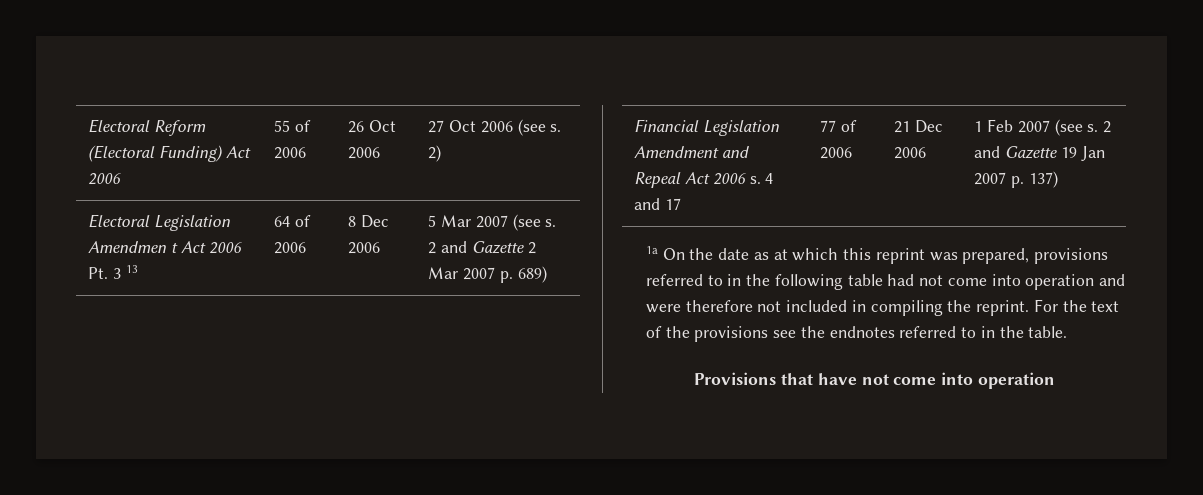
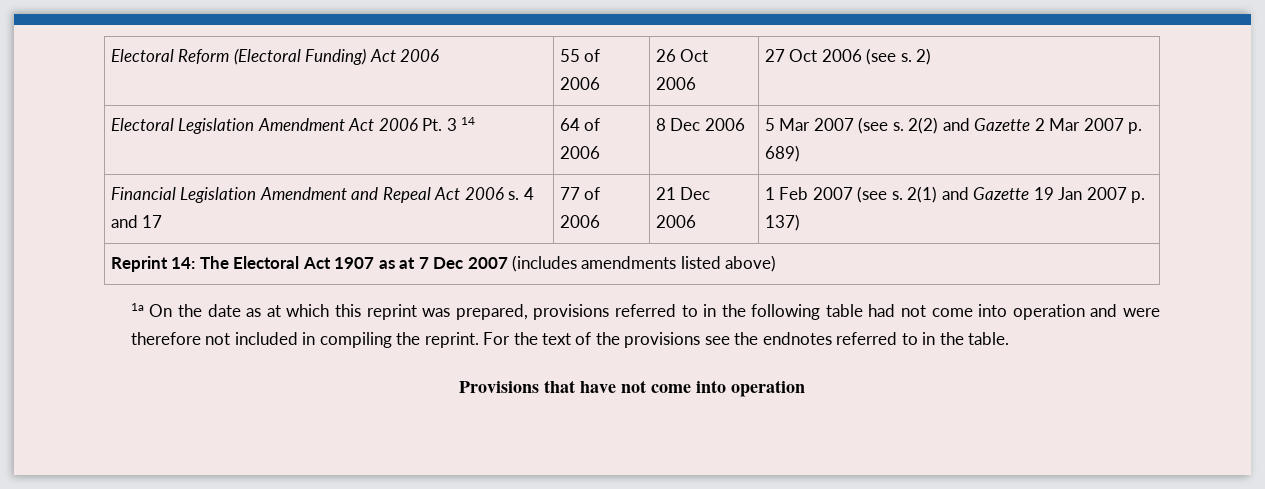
[88,241,179,253] Amendmen t -> [257,118,345,131] Amendment
[125,265,138,273] 13 -> [461,117,476,125] 14
[428,242,437,254] 2 -> [908,117,939,134] 2(2)
[1102,121,1111,133] 2 -> [907,186,938,203] 2(1)
(1058, 179) none -> [111,255,777,272] // Reprint 14: The Electoral Act 1907 as at 7 Dec 2007 (includes amendments listed above)

